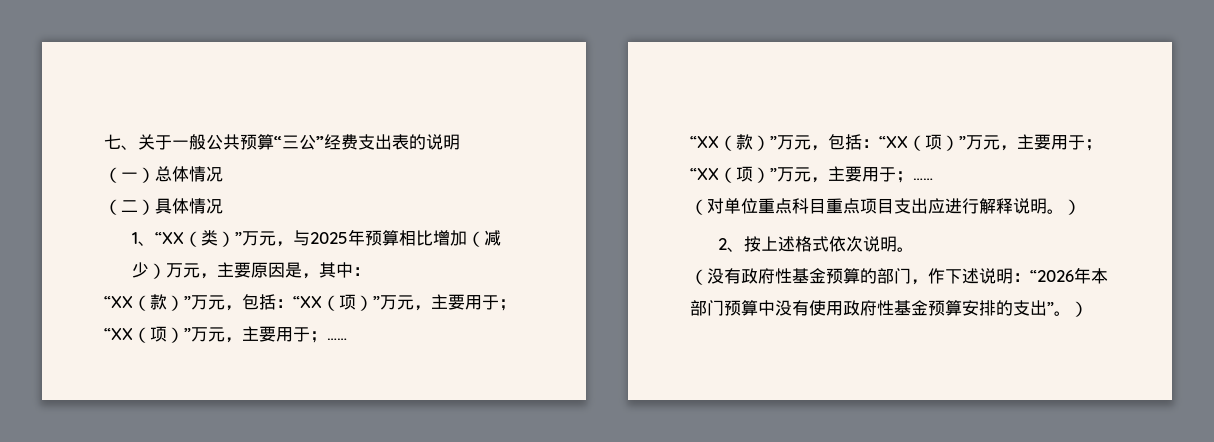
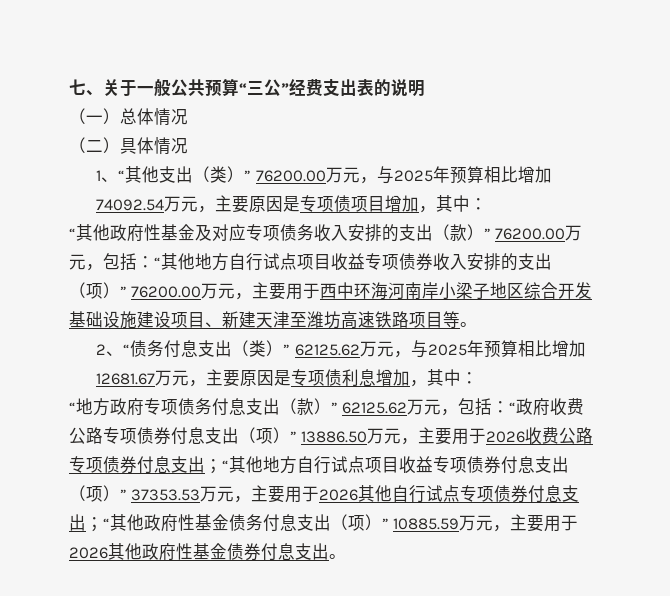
[155,229,502,247] [132,262,371,279] [104,294,516,311] [104,326,347,343] [690,134,1102,151] [690,166,933,183] [690,198,1081,215] [718,236,915,252] [690,267,1108,285] [690,300,1088,317] “XX（类）”万元，与2025年预算相比增加（减少）万元，主要原因是，其中： // “XX（款）”万元，包括：“XX（项）”万元，主要用于；“XX（项）”万元，主要用于；…… // “XX（款）”万元，包括：“XX（项）”万元，主要用于；“XX（项）”万元，主要用于；…… // （对单位重点科目重点项目支出应进行解释说明。） // 2、按上述格式依次说明。 // （没有政府性基金预算的部门，作下述说明：“2026年本部门预算中没有使用政府性基金预算安排的支出”。） -> [118,166,552,184] [96,195,488,213] [69,224,583,242] [69,253,552,271] [69,282,593,300] [69,311,477,329] [96,340,586,358] [96,369,479,387] [69,398,585,416] [69,427,594,445] [69,456,569,474] [69,485,580,503] [69,514,579,532] [69,543,346,561] “其他支出（类）” 76200.00万元，与2025年预算相比增加74092.54万元，主要原因是专项债项目增加，其中： // “其他政府性基金及对应专项债务收入安排的支出（款）” 76200.00万元，包括：“其他地方自行试点项目收益专项债券收入安排的支出（项）” 76200.00万元，主要用于西中环海河南岸小梁子地区综合开发基础设施建设项目、新建天津至潍坊高速铁路项目等。 // 2、“债务付息支出（类）” 62125.62万元，与2025年预算相比增加12681.67万元，主要原因是专项债利息增加，其中： // “地方政府专项债务付息支出（款）” 62125.62万元，包括：“政府收费公路专项债券付息支出（项）” 13886.50万元，主要用于2026收费公路专项债券付息支出；“其他地方自行试点项目收益专项债券付息支出（项）” 37353.53万元，主要用于2026其他自行试点专项债券付息支出；“其他政府性基金债务付息支出（项）” 10885.59万元，主要用于2026其他政府性基金债券付息支出。

